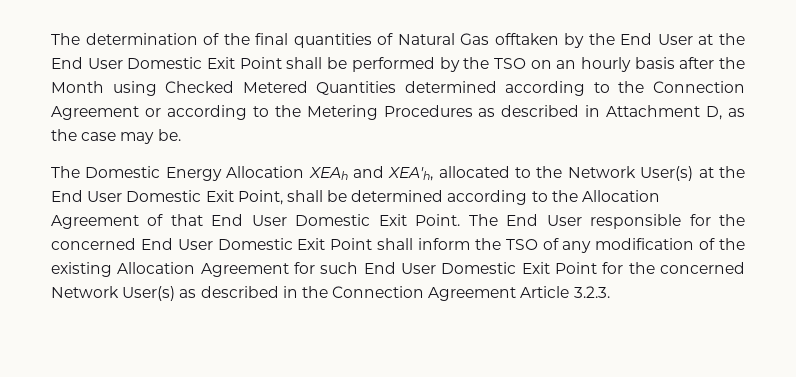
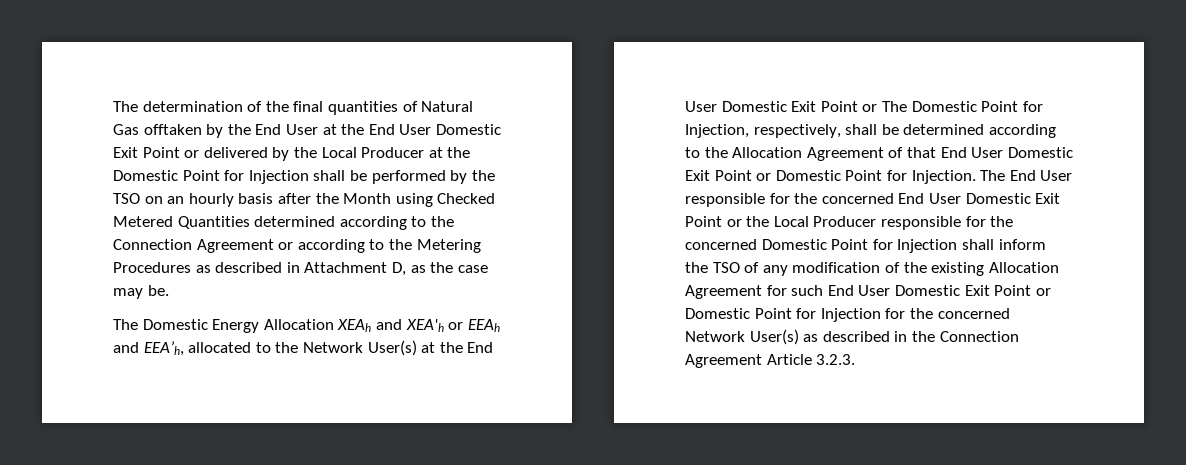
(282, 63) none -> [184,147,471,161] [113,170,309,184] or delivered by the Local Producer at the Domestic Point for Injection
[388,167,434,181] XEA'h, -> [405,319,500,332] [113,341,184,356] XEA'h or EEAh and EEA’h,
[237,190,283,205] Point, -> [820,101,1043,112] [685,124,841,138] Point or The Domestic Point for Injection, respectively,
[415,214,461,226] Point. -> [714,170,976,184] Point or Domestic Point for Injection.
(373, 244) none -> [726,216,1014,230] [685,239,958,253] or the Local Producer responsible for the concerned Domestic Point for Injection
(597, 268) none -> [1035,288,1051,296] [685,308,881,322] or Domestic Point for Injection

